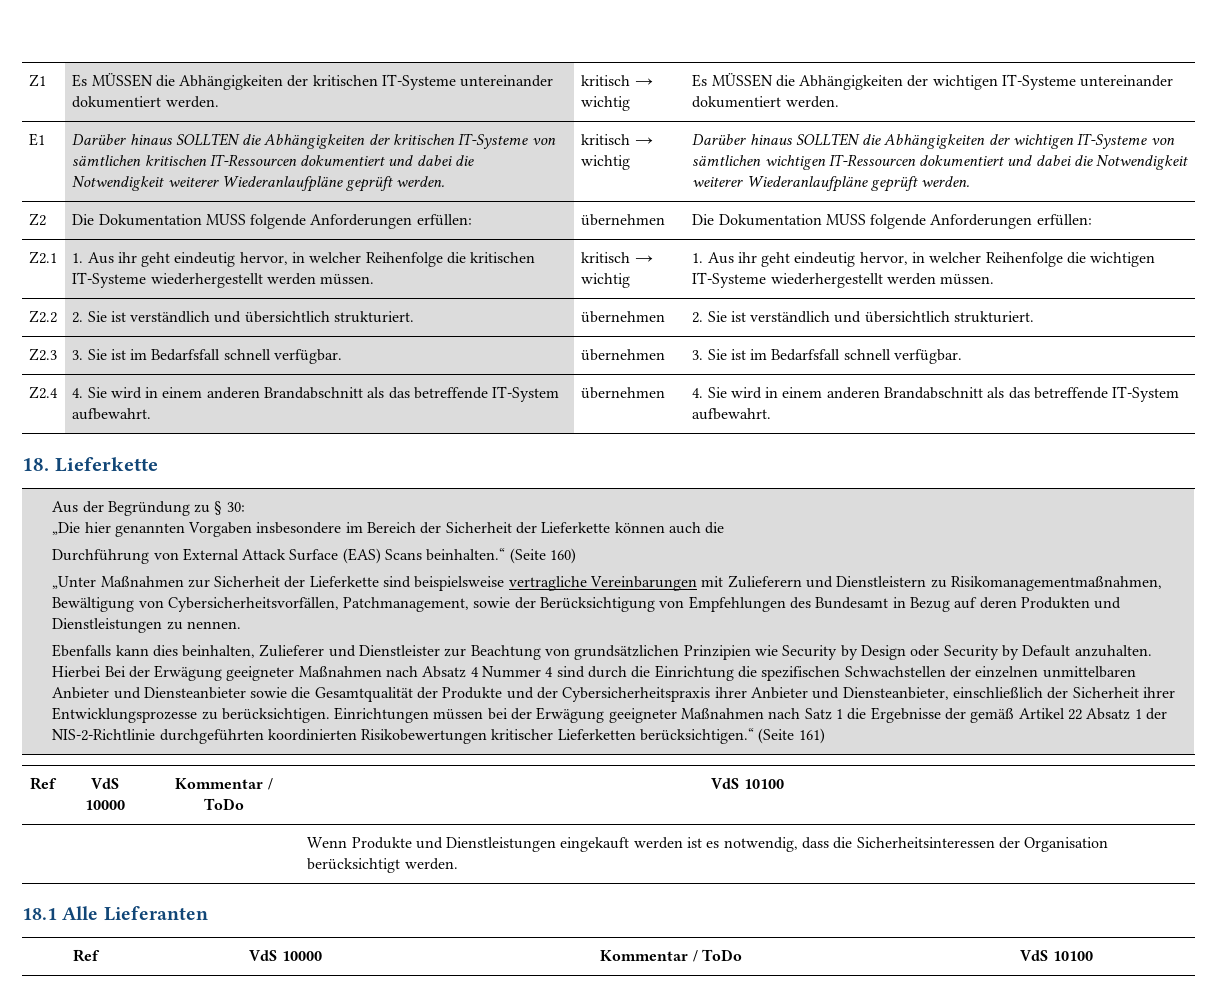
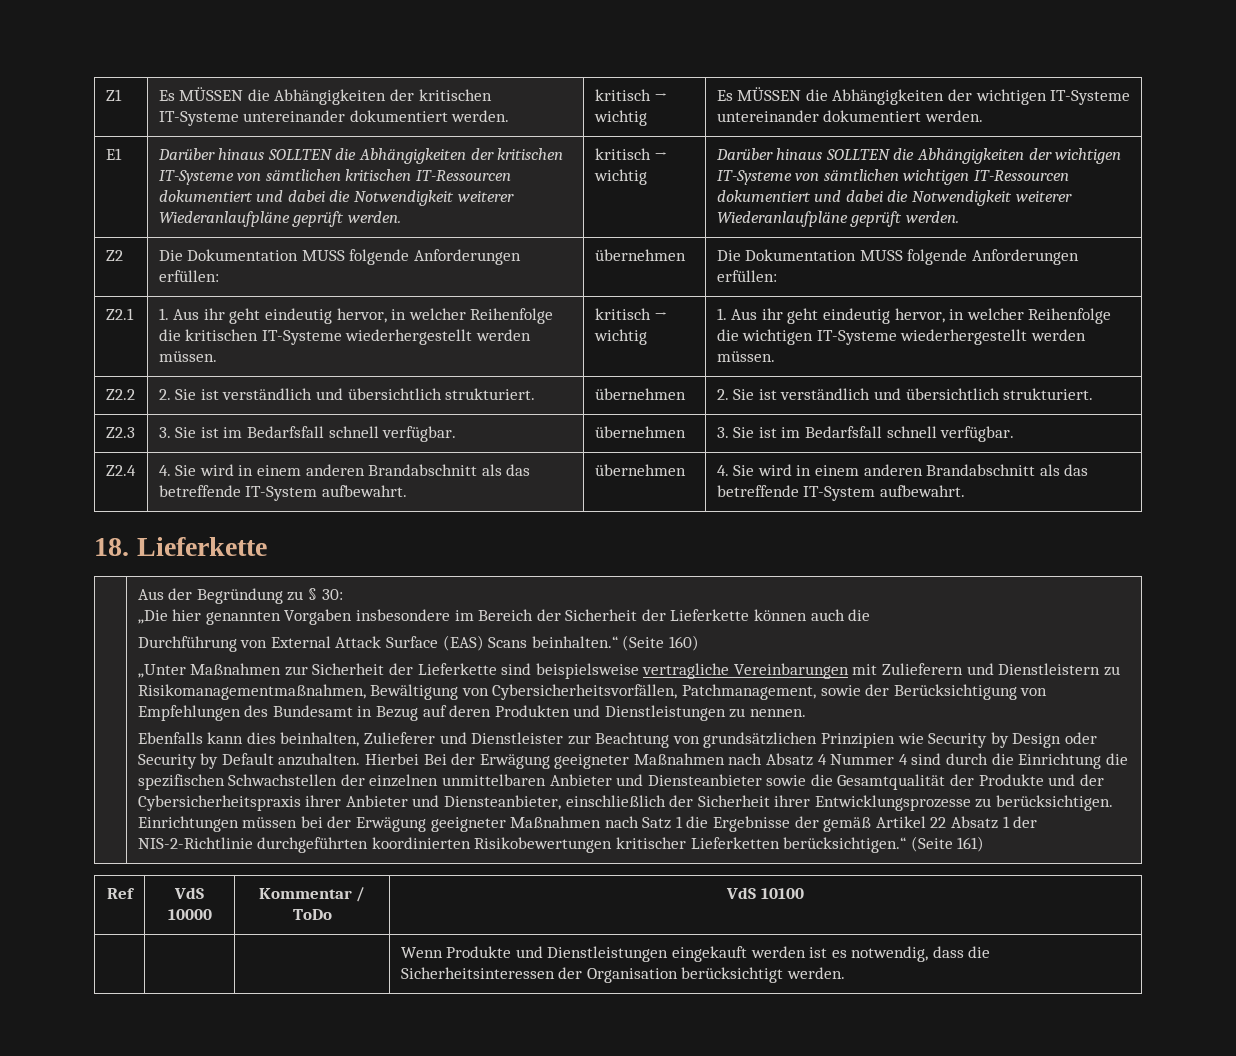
[22,906,208,921] [72,949,100,962] [249,950,322,961] [600,949,742,962] [1020,950,1093,961] // 18.1 Alle Lieferanten // Ref | VdS 10000 | Kommentar / ToDo | VdS 10100 -> (845, 973) none

